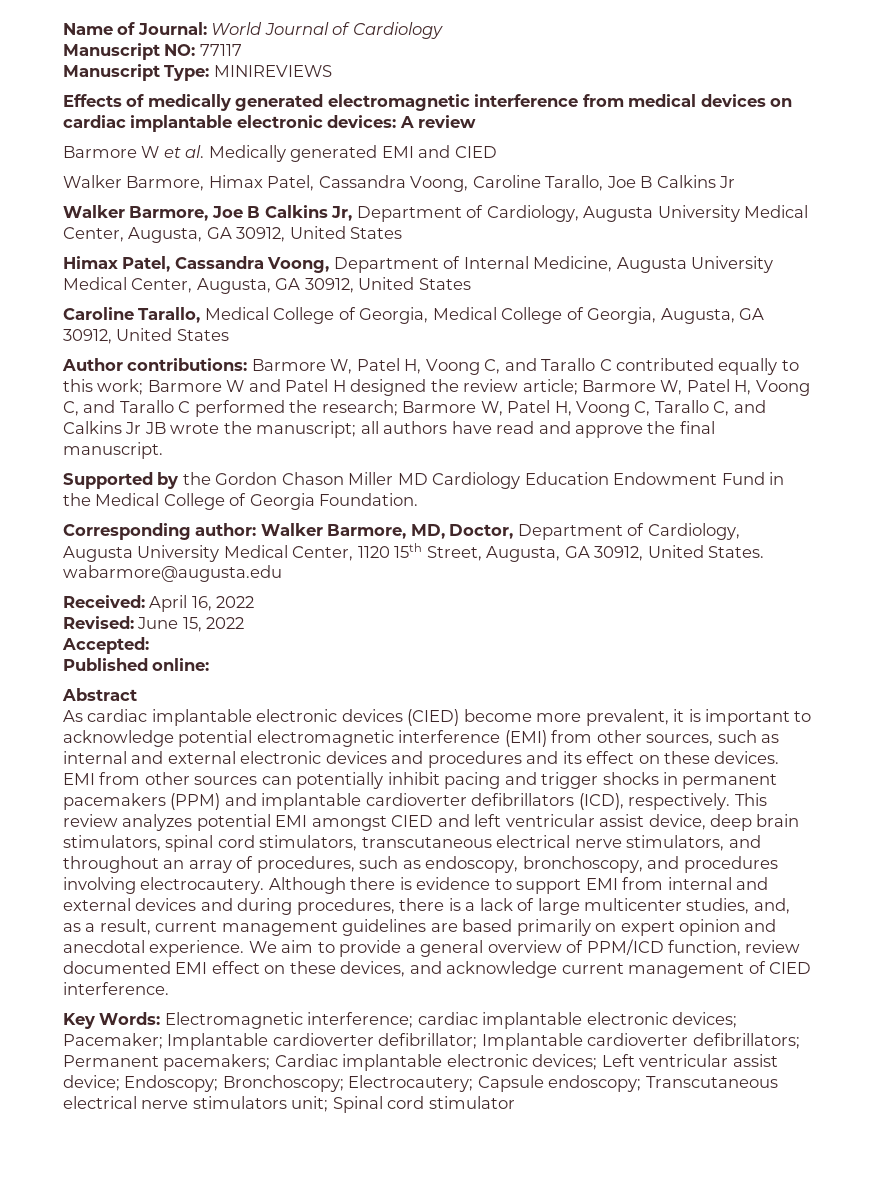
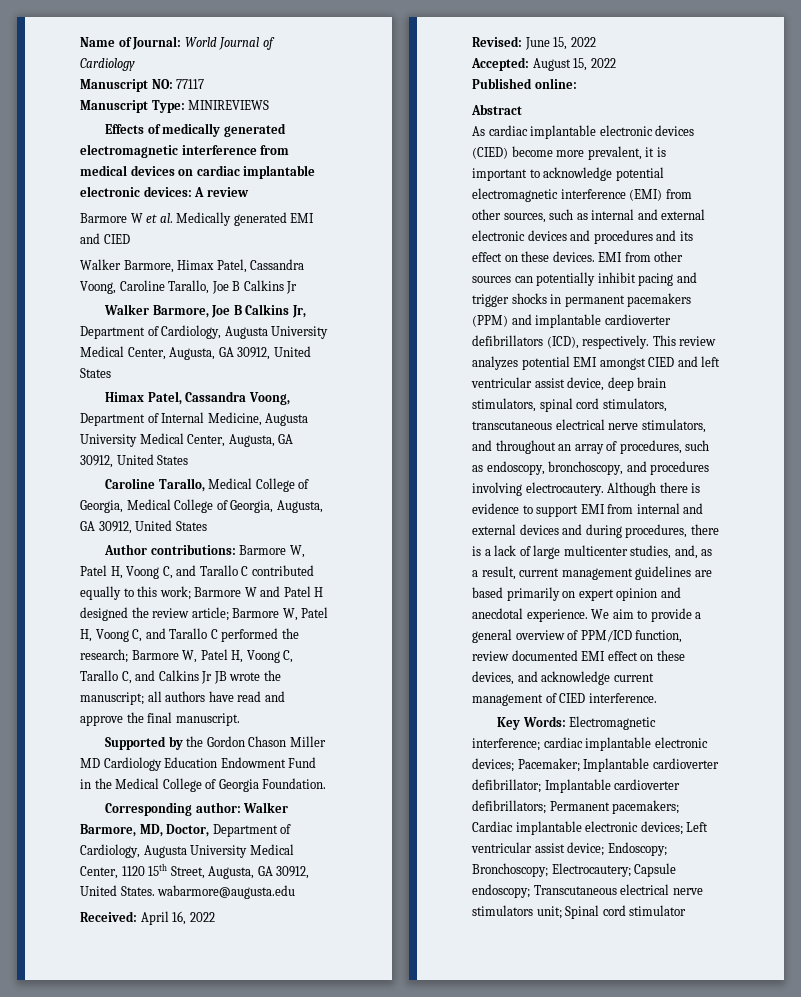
(149, 645) none -> [532,58,616,71] August 15, 2022

